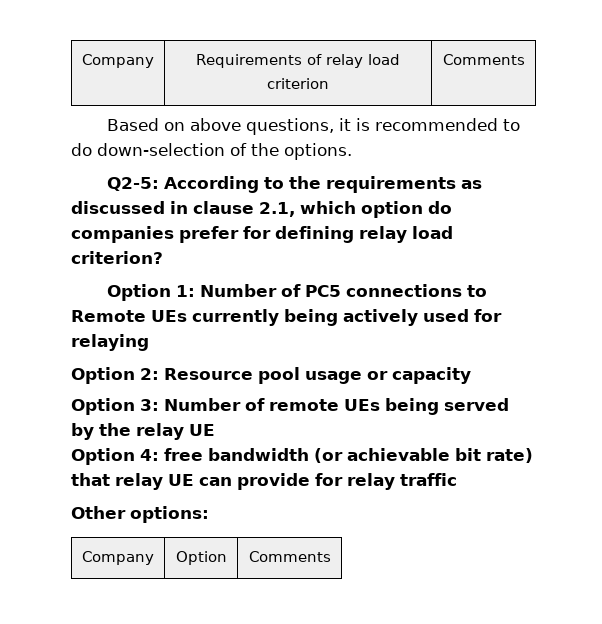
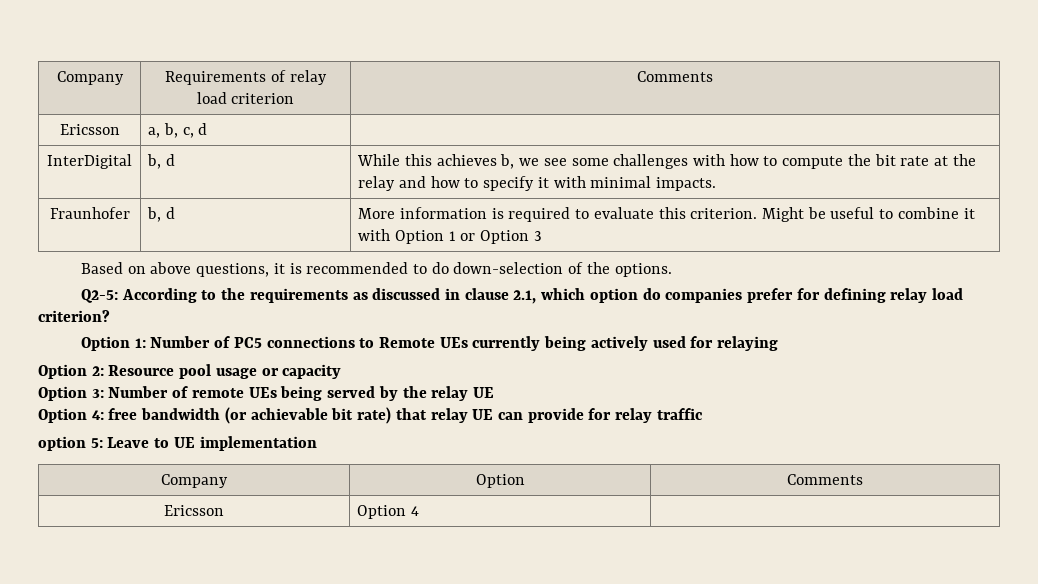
(525, 59) none -> [59,124,120,135] [148,123,208,138] [47,154,132,169] [147,154,175,169] [357,154,976,169] [358,176,716,191] [49,207,130,219] [147,207,175,222] [358,207,975,222] [358,229,542,244] // Ericsson | a, b, c, d | // InterDigital | b, d | While this achieves b, we see some challenges with how to compute the bit rate at the relay and how to specify it with minimal impacts. // Fraunhofer | b, d | More information is required to evaluate this criterion. Might be useful to combine it with Option 1 or Option 3
[71,506,209,523] Other options: -> [38,436,317,451] option 5: Leave to UE implementation
(331, 556) none -> [164,505,224,516] [357,505,419,519] // Ericsson | Option 4 |

